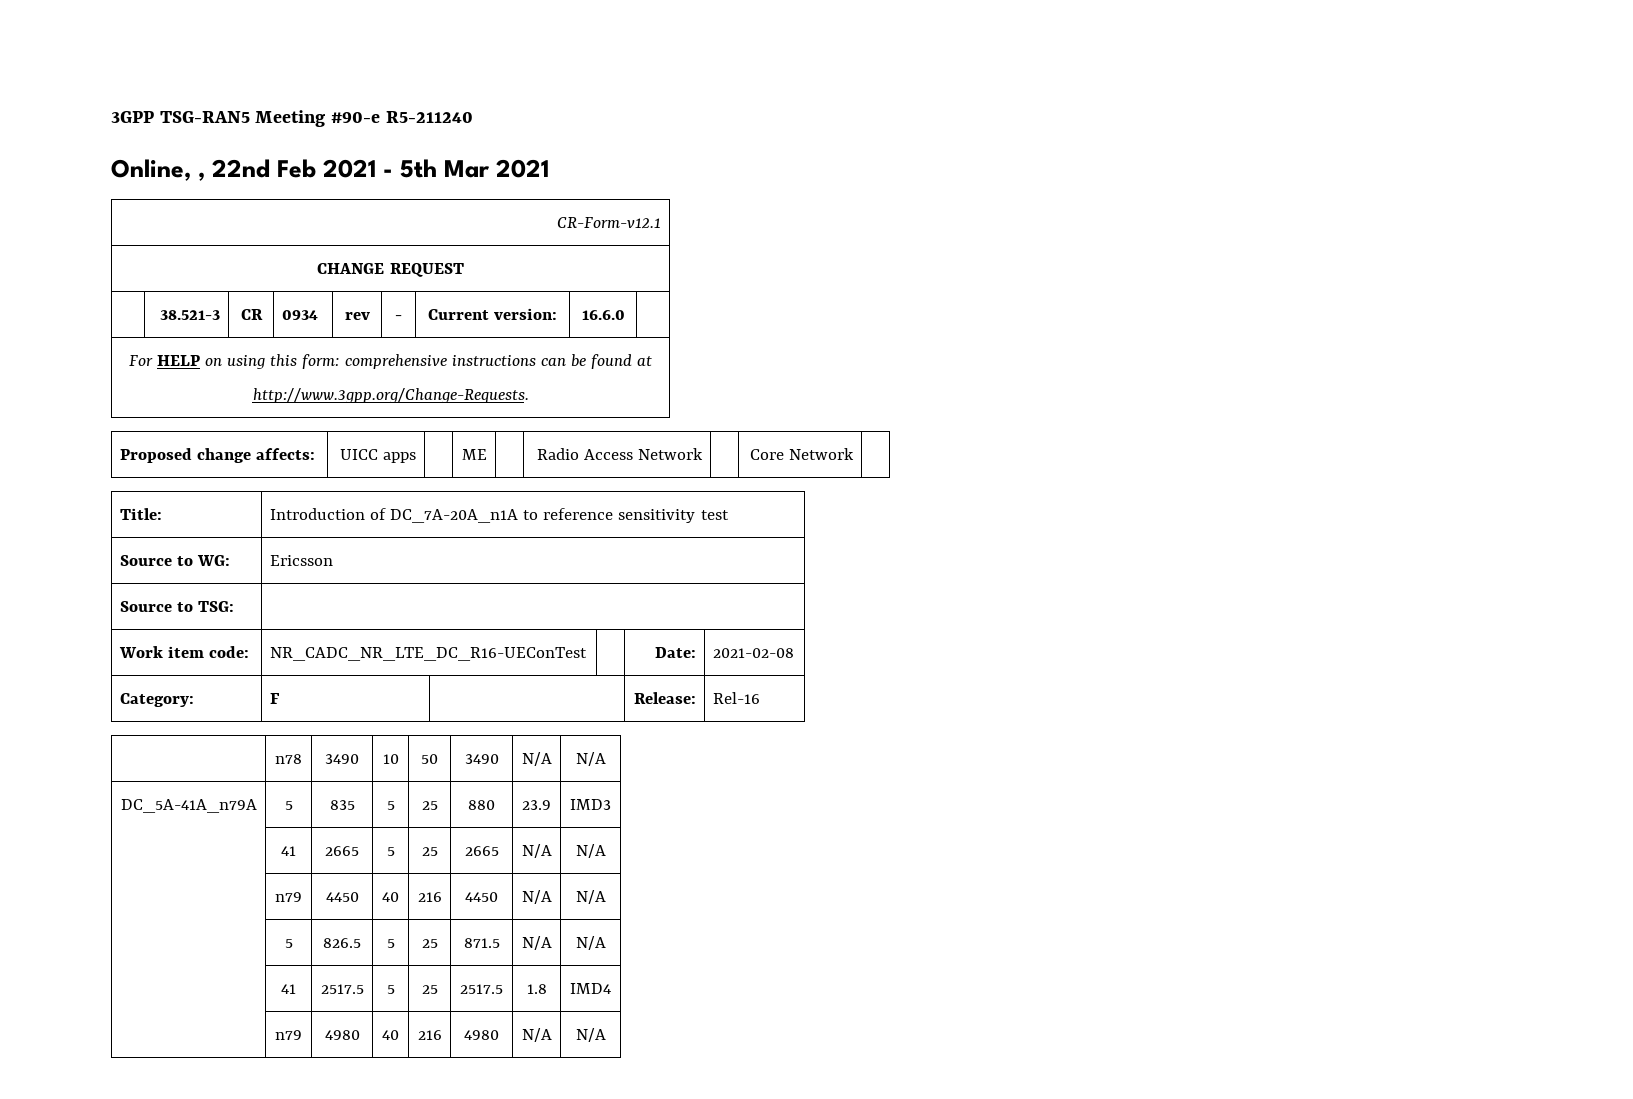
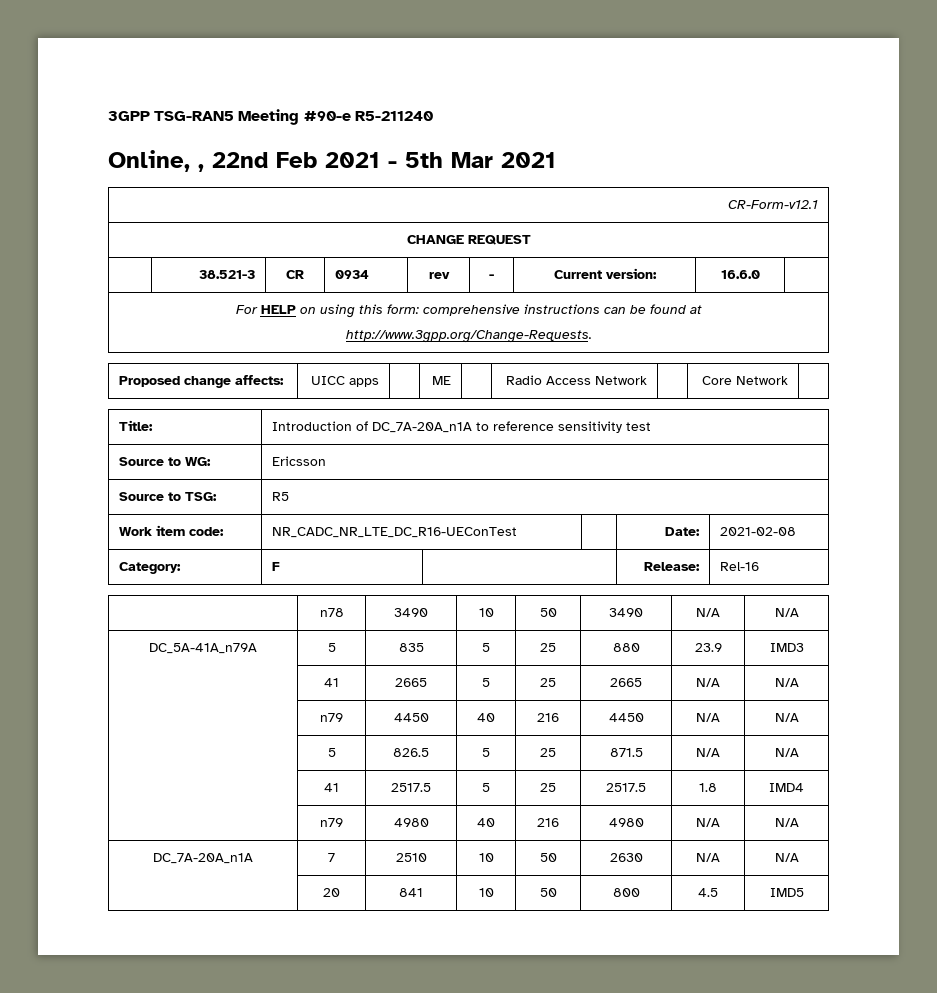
(235, 606) none -> [272,492,290,501] R5
(606, 1035) none -> [153,853,253,864] [328,853,335,862] [395,853,427,862] [478,853,494,862] [539,853,557,862] [609,853,643,862] [696,853,720,862] [774,853,799,862] [323,888,340,897] [399,888,423,897] [478,888,494,897] [539,888,557,897] [612,888,640,897] [698,888,718,897] [769,888,804,897] // DC_7A-20A_n1A | 7 | 2510 | 10 | 50 | 2630 | N/A | N/A // | 20 | 841 | 10 | 50 | 800 | 4.5 | IMD5

